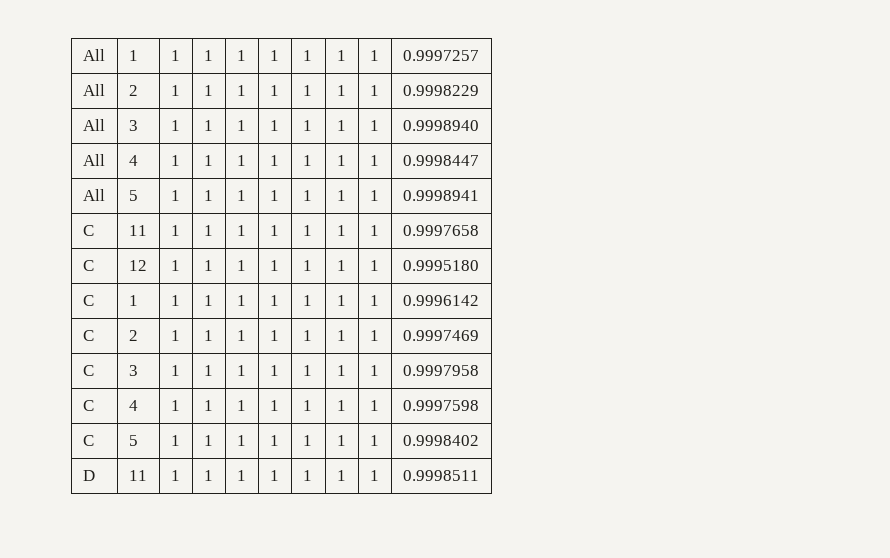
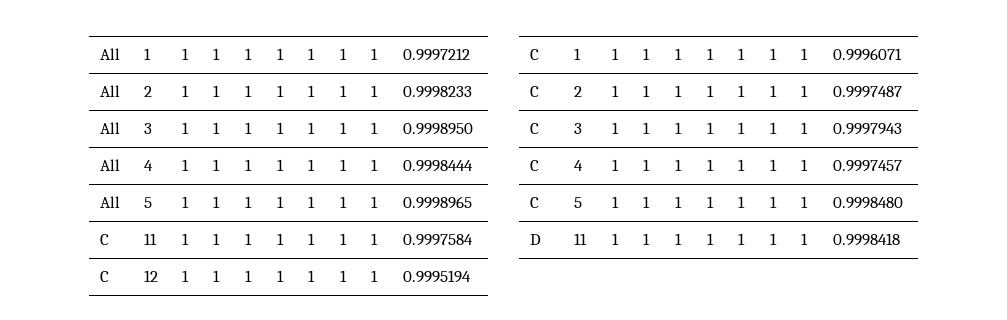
[402,50,479,61] 0.9997257 -> [403,48,471,61] 0.9997212
[402,85,479,96] 0.9998229 -> [403,86,473,98] 0.9998233
[402,120,479,131] 0.9998940 -> [403,123,474,135] 0.9998950
[402,155,479,166] 0.9998447 -> [403,160,474,172] 0.9998444
[402,190,479,201] 0.9998941 -> [403,196,473,209] 0.9998965
[402,225,479,236] 0.9997658 -> [403,234,474,246] 0.9997584
[402,260,479,271] 0.9995180 -> [403,270,472,283] 0.9995194
[402,295,479,306] 0.9996142 -> [833,48,903,61] 0.9996071
[402,330,479,341] 0.9997469 -> [833,86,903,98] 0.9997487
[402,365,479,376] 0.9997958 -> [833,123,903,135] 0.9997943
[402,400,479,411] 0.9997598 -> [833,160,903,172] 0.9997457
[402,435,479,446] 0.9998402 -> [833,197,904,209] 0.9998480
[402,470,479,481] 0.9998511 -> [833,233,901,246] 0.9998418

